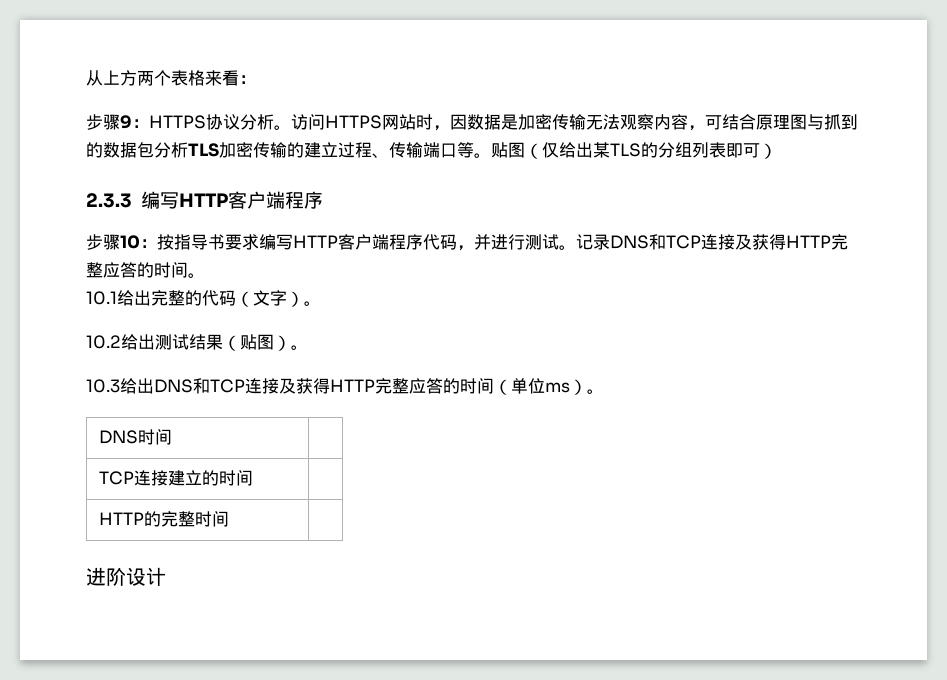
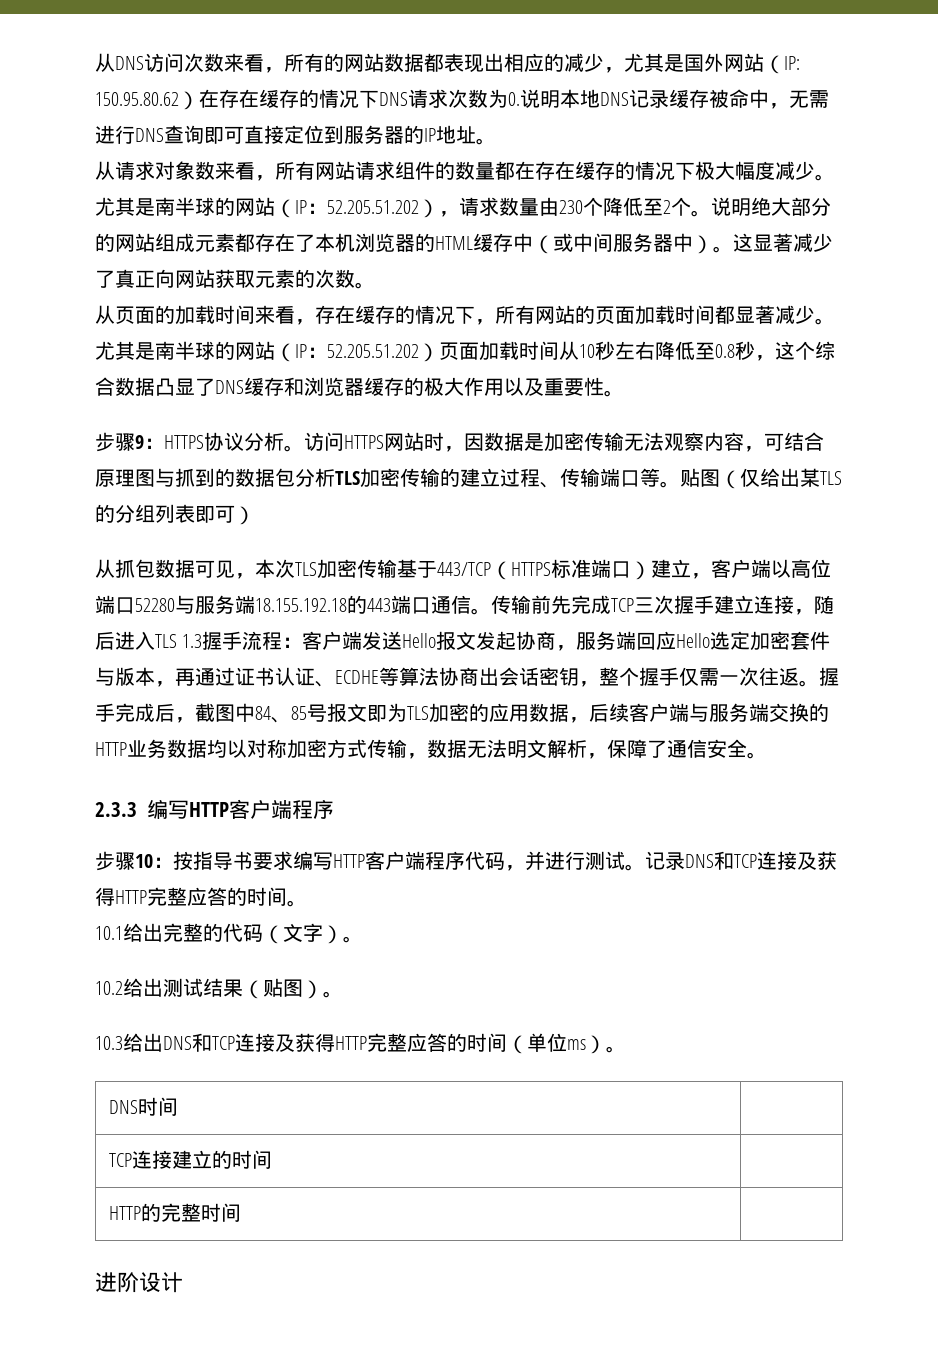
[86,70,256,86] 从上方两个表格来看： -> [95,53,800,74] [95,89,829,110] [95,125,496,145] [95,161,835,181] [95,197,831,218] [95,233,833,254] [95,269,375,289] [95,305,835,325] [95,341,835,362] [95,377,624,397] 从DNS访问次数来看，所有的网站数据都表现出相应的减少，尤其是国外网站（IP: 150.95.80.62）在存在缓存的情况下DNS请求次数为0.说明本地DNS记录缓存被命中，无需进行DNS查询即可直接定位到服务器的IP地址。 // 从请求对象数来看，所有网站请求组件的数量都在存在缓存的情况下极大幅度减少。尤其是南半球的网站（IP：52.205.51.202），请求数量由230个降低至2个。说明绝大部分的网站组成元素都存在了本机浏览器的HTML缓存中（或中间服务器中）。这显著减少了真正向网站获取元素的次数。 // 从页面的加载时间来看，存在缓存的情况下，所有网站的页面加载时间都显著减少。尤其是南半球的网站（IP：52.205.51.202）页面加载时间从10秒左右降低至0.8秒，这个综合数据凸显了DNS缓存和浏览器缓存的极大作用以及重要性。
(777, 151) none -> [95,559,831,580] [95,595,834,615] [95,631,831,651] [95,667,839,687] [95,703,829,723] [95,739,767,759] // 从抓包数据可见，本次TLS加密传输基于443/TCP（HTTPS标准端口）建立，客户端以高位端口52280与服务端18.155.192.18的443端口通信。传输前先完成TCP三次握手建立连接，随后进入TLS 1.3握手流程：客户端发送Hello报文发起协商，服务端回应Hello选定加密套件与版本，再通过证书认证、ECDHE等算法协商出会话密钥，整个握手仅需一次往返。握手完成后，截图中84、85号报文即为TLS加密的应用数据，后续客户端与服务端交换的HTTP业务数据均以对称加密方式传输，数据无法明文解析，保障了通信安全。

